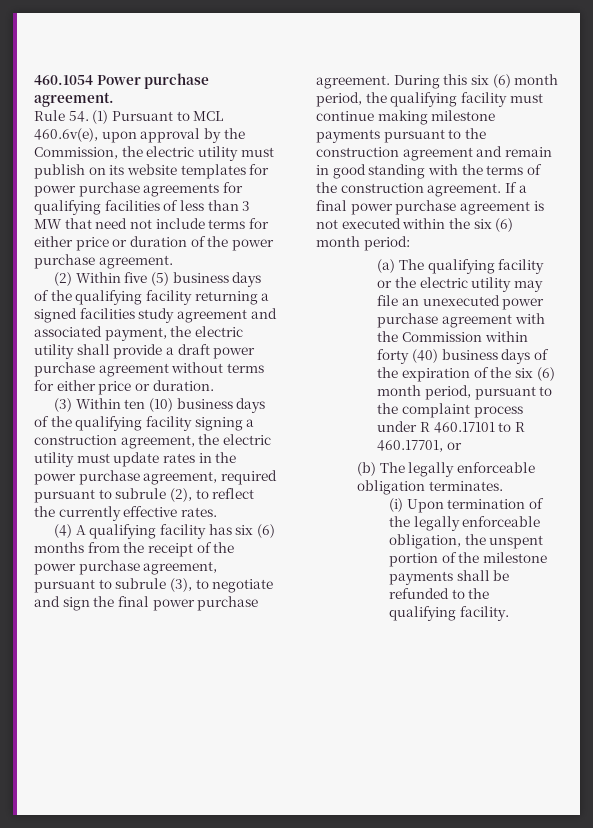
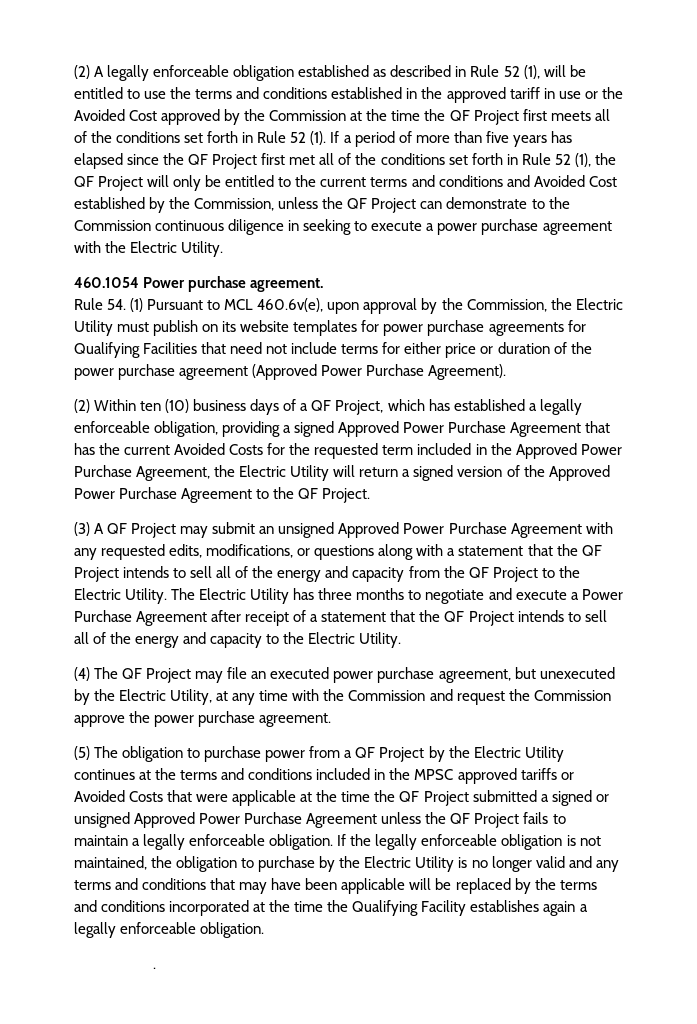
(34, 80) none -> [74,65,586,81] [74,87,623,103] [74,109,610,125] [74,131,572,147] [74,153,616,169] [74,175,617,191] [74,197,570,213] [74,219,612,235] [74,241,224,257] (2) A legally enforceable obligation established as described in Rule 52 (1), will be entitled to use the terms and conditions established in the approved tariff in use or the Avoided Cost approved by the Commission at the time the QF Project first meets all of the conditions set forth in Rule 52 (1). If a period of more than five years has elapsed since the QF Project first met all of the conditions set forth in Rule 52 (1), the QF Project will only be entitled to the current terms and conditions and Avoided Cost established by the Commission, unless the QF Project can demonstrate to the Commission continuous diligence in seeking to execute a power purchase agreement with the Electric Utility. //
[146,146,238,161] electric utility -> [575,298,623,310] [74,320,113,336] Electric Utility
[34,200,251,215] [34,219,62,229] qualifying facilities of less than 3 MW -> [74,342,198,358] Qualifying Facilities
[98,255,173,269] [54,272,262,287] [34,290,270,305] [34,308,277,323] [34,326,243,341] [34,344,256,359] [34,362,264,377] [34,380,214,395] [54,398,73,412] agreement. // (2) Within five (5) business days of the qualifying facility returning a signed facilities study agreement and associated payment, the electric utility shall provide a draft power purchase agreement without terms for either price or duration. // (3) -> [179,364,507,380] [74,399,90,413] agreement (Approved Power Purchase Agreement). // (2)
[50,416,255,431] [34,434,271,449] [34,452,237,467] [34,470,277,485] [34,488,255,503] [34,506,217,521] [54,524,275,539] [34,542,235,557] [34,560,218,575] [34,578,274,593] [34,596,259,611] [316,74,559,89] [316,92,543,107] [316,110,496,125] [316,128,486,143] [316,146,552,161] [316,164,542,179] [316,182,527,197] [316,200,544,215] [316,218,514,232] [316,236,410,251] [377,259,545,274] [377,277,543,292] [377,295,545,310] [377,313,545,328] [377,331,528,342] [377,349,549,364] [377,367,555,382] [377,385,553,400] [377,403,523,418] [377,421,525,433] [377,440,463,452] [356,462,535,477] [356,480,503,495] [388,498,544,513] [388,516,541,531] [388,534,544,549] [388,552,547,567] [388,570,510,585] [388,588,490,599] [388,606,509,621] the qualifying facility signing a construction agreement, the electric utility must update rates in the power purchase agreement, required pursuant to subrule (2), to reflect the currently effective rates. // (4) A qualifying facility has six (6) months from the receipt of the power purchase agreement, pursuant to subrule (3), to negotiate and sign the final power purchase agreement. During this six (6) month period, the qualifying facility must continue making milestone payments pursuant to the construction agreement and remain in good standing with the terms of the construction agreement. If a final power purchase agreement is not executed within the six (6) month period: // (a) The qualifying facility or the electric utility may file an unexecuted power purchase agreement with the Commission within forty (40) business days of the expiration of the six (6) month period, pursuant to the complaint process under R 460.17101 to R 460.17701, or // (b) The legally enforceable obligation terminates. // (i) Upon termination of the legally enforceable obligation, the unspent portion of the milestone payments shall be refunded to the qualifying facility. -> [300,399,582,415] [74,421,611,437] [74,443,622,459] [74,465,610,481] [74,487,371,503] [74,522,613,538] [74,544,602,560] [74,566,580,582] [74,588,623,604] [74,610,607,626] [74,632,402,648] [74,667,615,683] [74,689,611,705] [74,711,332,727] [74,746,564,762] [74,768,574,784] [74,790,609,806] [74,812,566,828] [74,834,601,850] [74,856,619,872] [74,878,597,894] [74,900,588,916] [74,922,265,938] [153,967,157,969] a QF Project, which has established a legally enforceable obligation, providing a signed Approved Power Purchase Agreement that has the current Avoided Costs for the requested term included in the Approved Power Purchase Agreement, the Electric Utility will return a signed version of the Approved Power Purchase Agreement to the QF Project. // (3) A QF Project may submit an unsigned Approved Power Purchase Agreement with any requested edits, modifications, or questions along with a statement that the QF Project intends to sell all of the energy and capacity from the QF Project to the Electric Utility. The Electric Utility has three months to negotiate and execute a Power Purchase Agreement after receipt of a statement that the QF Project intends to sell all of the energy and capacity to the Electric Utility. // (4) The QF Project may file an executed power purchase agreement, but unexecuted by the Electric Utility, at any time with the Commission and request the Commission approve the power purchase agreement. // (5) The obligation to purchase power from a QF Project by the Electric Utility continues at the terms and conditions included in the MPSC approved tariffs or Avoided Costs that were applicable at the time the QF Project submitted a signed or unsigned Approved Power Purchase Agreement unless the QF Project fails to maintain a legally enforceable obligation. If the legally enforceable obligation is not maintained, the obligation to purchase by the Electric Utility is no longer valid and any terms and conditions that may have been applicable will be replaced by the terms and conditions incorporated at the time the Qualifying Facility establishes again a legally enforceable obligation. // .

